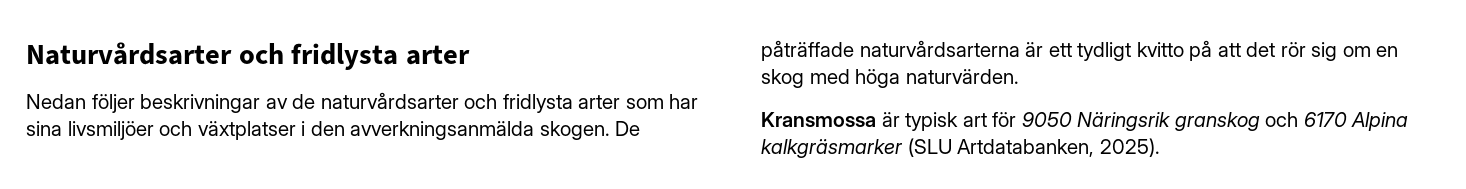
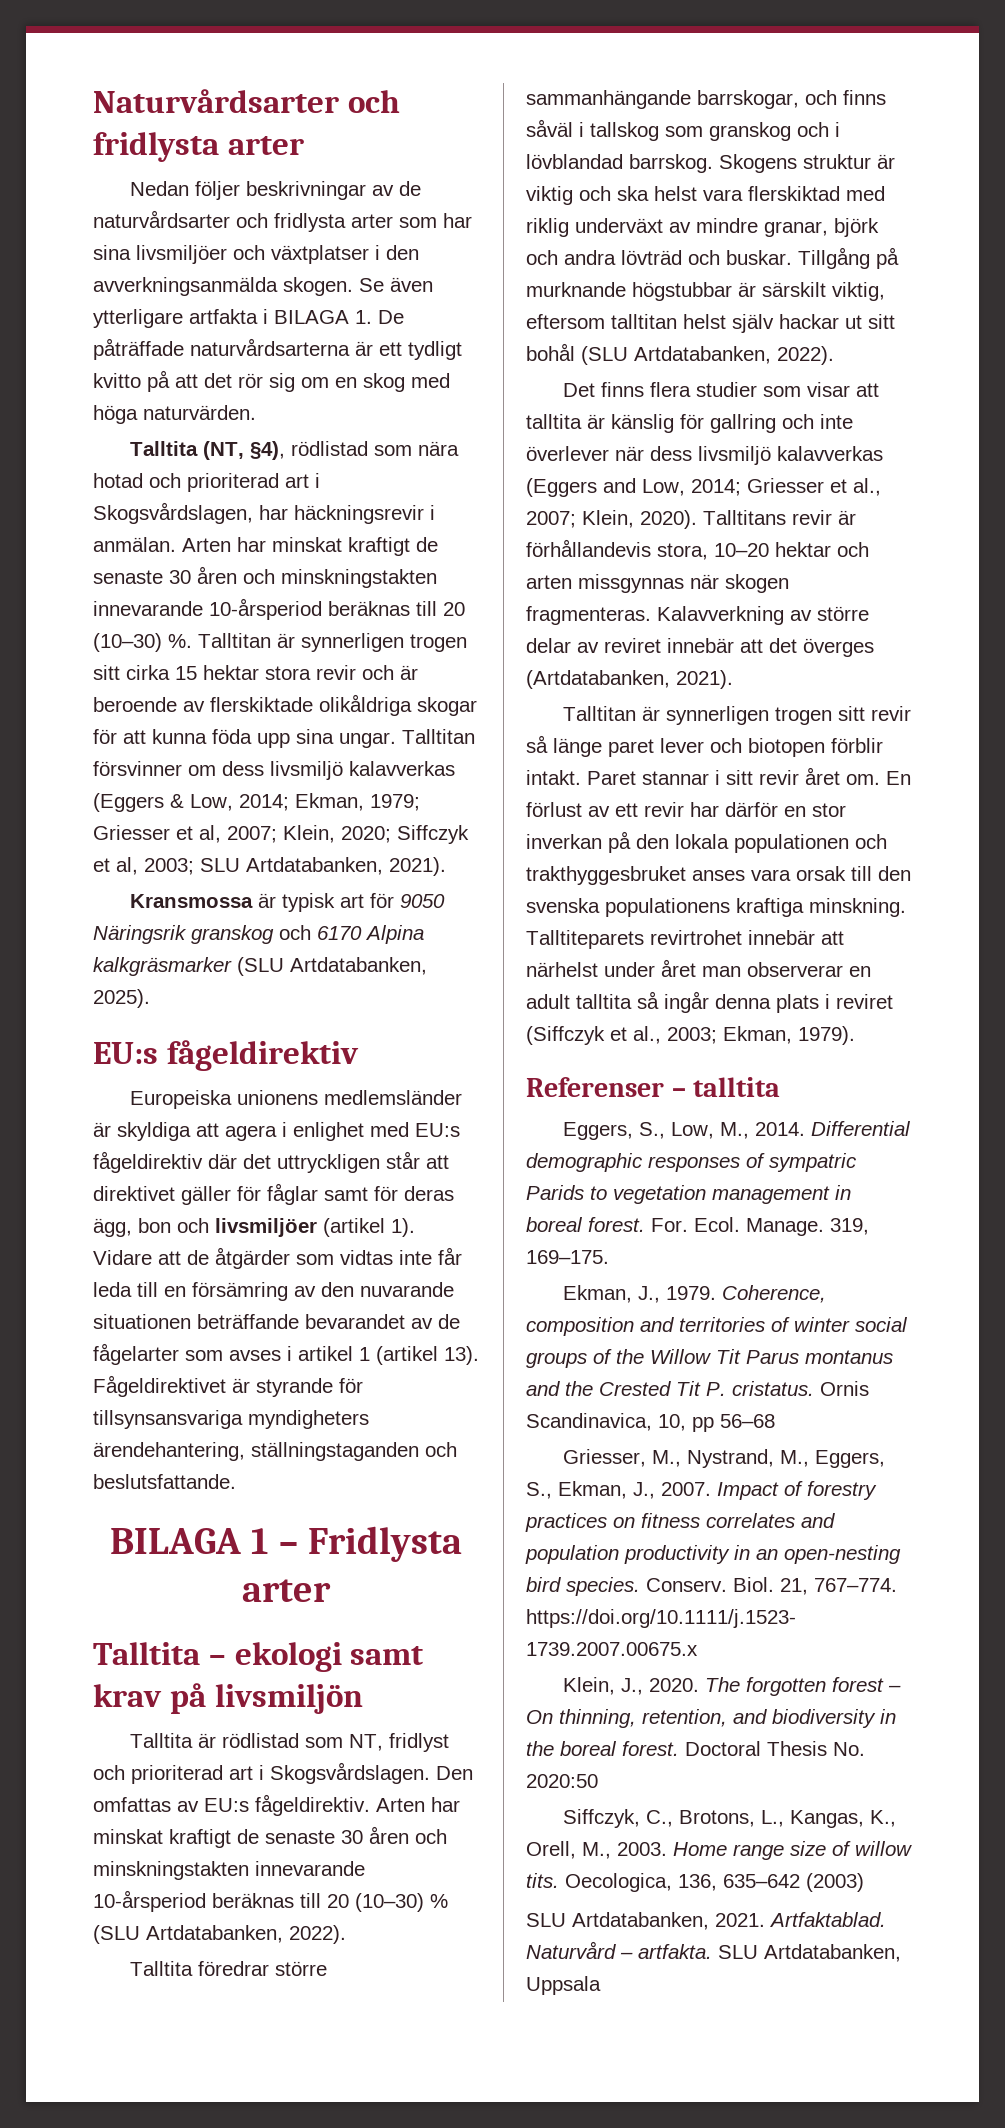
(610, 130) none -> [359,277,433,292] [93,309,372,328] Se även ytterligare artfakta i BILAGA 1.
(1019, 76) none -> [130,441,460,460] [93,473,320,492] [93,502,435,524] [93,537,438,556] [93,566,437,588] [93,598,465,620] [93,633,467,652] [93,665,418,680] [93,694,477,716] [93,729,475,748] [93,761,455,780] [93,793,420,812] [93,825,469,844] [93,857,446,876] // Talltita (NT, §4), rödlistad som nära hotad och prioriterad art i Skogsvårdslagen, har häckningsrevir i anmälan. Arten har minskat kraftigt de senaste 30 åren och minskningstakten innevarande 10-årsperiod beräknas till 20 (10–30) %. Talltitan är synnerligen trogen sitt cirka 15 hektar stora revir och är beroende av flerskiktade olikåldriga skogar för att kunna föda upp sina ungar. Talltitan försvinner om dess livsmiljö kalavverkas (Eggers & Low, 2014; Ekman, 1979; Griesser et al, 2007; Klein, 2020; Siffczyk et al, 2003; SLU Artdatabanken, 2021).
(1160, 147) none -> [93,1040,359,1071] [130,1090,463,1109] [93,1122,460,1141] [93,1151,449,1173] [93,1183,454,1205] [93,1218,415,1237] [93,1247,462,1269] [93,1282,454,1301] [93,1314,460,1329] [93,1343,479,1365] [93,1375,363,1397] [93,1410,369,1429] [93,1442,457,1461] [93,1474,236,1489] [110,1526,462,1562] [242,1579,331,1602] [93,1642,424,1672] [93,1683,363,1714] [130,1733,450,1752] [93,1762,473,1784] [93,1794,460,1816] [93,1826,447,1848] [93,1861,365,1880] [93,1890,448,1912] [93,1925,346,1944] [130,1961,328,1976] [526,90,886,109] [526,119,840,141] [526,154,895,173] [526,186,885,205] [526,218,879,237] [526,247,899,269] [526,282,885,301] [526,314,895,333] [526,343,834,365] [563,382,880,397] [526,414,853,433] [526,446,883,465] [526,478,881,497] [526,510,856,529] [526,539,869,560] [526,574,789,593] [526,606,869,625] [526,638,874,657] [526,670,733,689] [563,706,912,725] [526,735,883,757] [526,767,911,785] [526,802,846,817] [526,831,887,853] [526,866,911,885] [526,898,906,917] [526,930,844,949] [526,959,871,977] [526,991,893,1013] [526,1026,855,1045] [526,1077,781,1097] [563,1121,912,1140] [526,1153,857,1172] [526,1185,851,1204] [526,1217,869,1236] [526,1250,609,1264] [563,1285,827,1303] [526,1317,908,1336] [526,1349,893,1368] [526,1381,869,1396] [526,1413,775,1432] [563,1449,886,1468] [526,1481,877,1500] [525,1513,835,1532] [525,1545,901,1564] [526,1577,897,1596] [526,1609,796,1628] [526,1642,698,1656] [563,1677,902,1696] [526,1709,896,1728] [526,1741,865,1756] [526,1774,598,1788] [563,1809,897,1828] [526,1841,912,1860] [526,1873,864,1892] [526,1912,886,1930] [526,1941,901,1962] [526,1976,601,1995] // EU:s fågeldirektiv // Europeiska unionens medlemsländer är skyldiga att agera i enlighet med EU:s fågeldirektiv där det uttryckligen står att direktivet gäller för fåglar samt för deras ägg, bon och livsmiljöer (artikel 1). Vidare att de åtgärder som vidtas inte får leda till en försämring av den nuvarande situationen beträffande bevarandet av de fågelarter som avses i artikel 1 (artikel 13). Fågeldirektivet är styrande för tillsynsansvariga myndigheters ärendehantering, ställningstaganden och beslutsfattande. // BILAGA 1 – Fridlysta arter // Talltita – ekologi samt krav på livsmiljön // Talltita är rödlistad som NT, fridlyst och prioriterad art i Skogsvårdslagen. Den omfattas av EU:s fågeldirektiv. Arten har minskat kraftigt de senaste 30 åren och minskningstakten innevarande 10-årsperiod beräknas till 20 (10–30) % (SLU Artdatabanken, 2022). // Talltita föredrar större sammanhängande barrskogar, och finns såväl i tallskog som granskog och i lövblandad barrskog. Skogens struktur är viktig och ska helst vara flerskiktad med riklig underväxt av mindre granar, björk och andra lövträd och buskar. Tillgång på murknande högstubbar är särskilt viktig, eftersom talltitan helst själv hackar ut sitt bohål (SLU Artdatabanken, 2022). // Det finns flera studier som visar att talltita är känslig för gallring och inte överlever när dess livsmiljö kalavverkas (Eggers and Low, 2014; Griesser et al., 2007; Klein, 2020). Talltitans revir är förhållandevis stora, 10–20 hektar och arten missgynnas när skogen fragmenteras. Kalavverkning av större delar av reviret innebär att det överges (Artdatabanken, 2021). // Talltitan är synnerligen trogen sitt revir så länge paret lever och biotopen förblir intakt. Paret stannar i sitt revir året om. En förlust av ett revir har därför en stor inverkan på den lokala populationen och trakthyggesbruket anses vara orsak till den svenska populationens kraftiga minskning. Talltiteparets revirtrohet innebär att närhelst under året man observerar en adult talltita så ingår denna plats i reviret (Siffczyk et al., 2003; Ekman, 1979). // Referenser – talltita // Eggers, S., Low, M., 2014. Differential demographic responses of sympatric Parids to vegetation management in boreal forest. For. Ecol. Manage. 319, 169–175. // Ekman, J., 1979. Coherence, composition and territories of winter social groups of the Willow Tit Parus montanus and the Crested Tit P. cristatus. Ornis Scandinavica, 10, pp 56–68 // Griesser, M., Nystrand, M., Eggers, S., Ekman, J., 2007. Impact of forestry practices on fitness correlates and population productivity in an open-nesting bird species. Conserv. Biol. 21, 767–774. https://doi.org/10.1111/j.1523- 1739.2007.00675.x // Klein, J., 2020. The forgotten forest – On thinning, retention, and biodiversity in the boreal forest. Doctoral Thesis No. 2020:50 // Siffczyk, C., Brotons, L., Kangas, K., Orell, M., 2003. Home range size of willow tits. Oecologica, 136, 635–642 (2003) // SLU Artdatabanken, 2021. Artfaktablad. Naturvård – artfakta. SLU Artdatabanken, Uppsala

